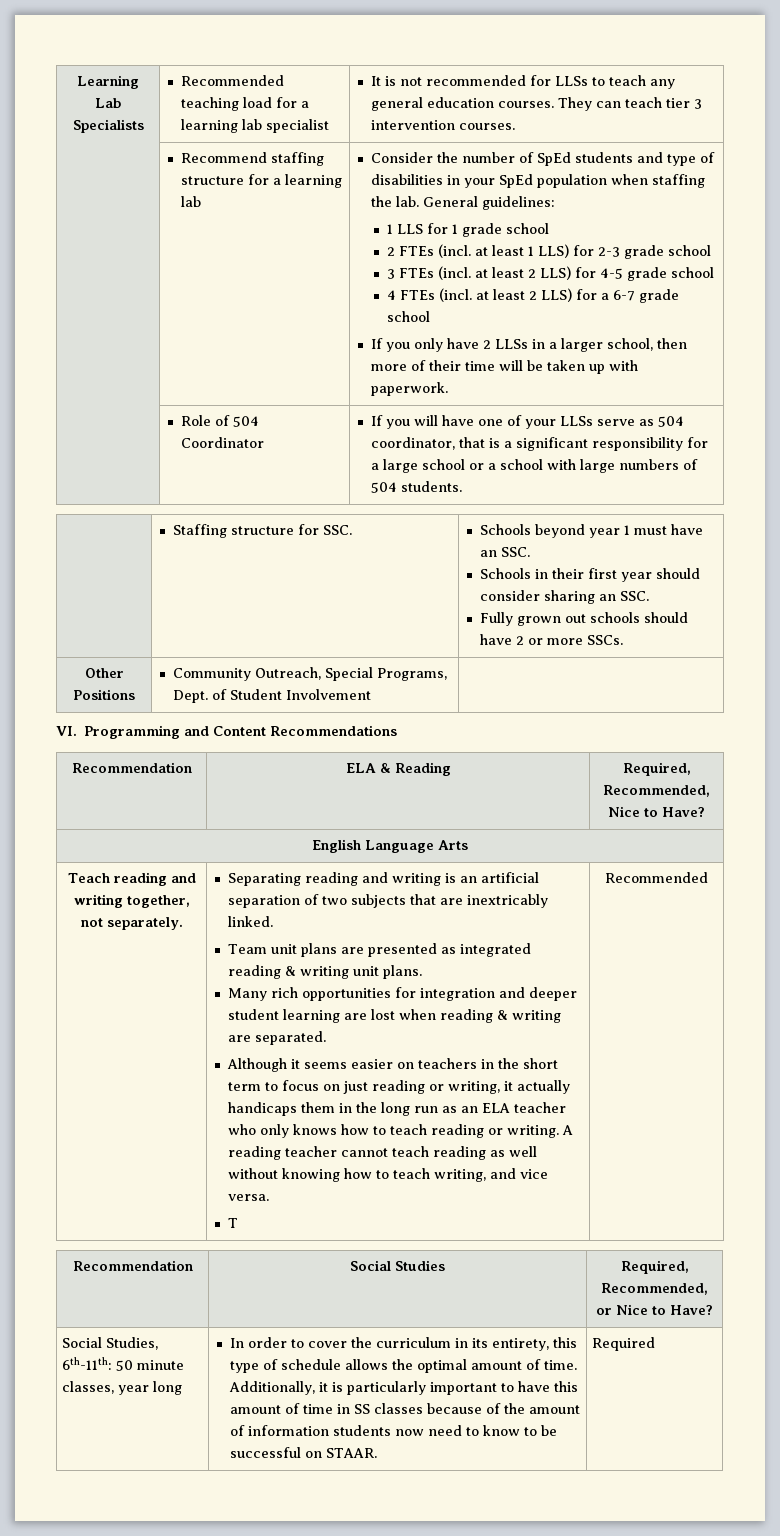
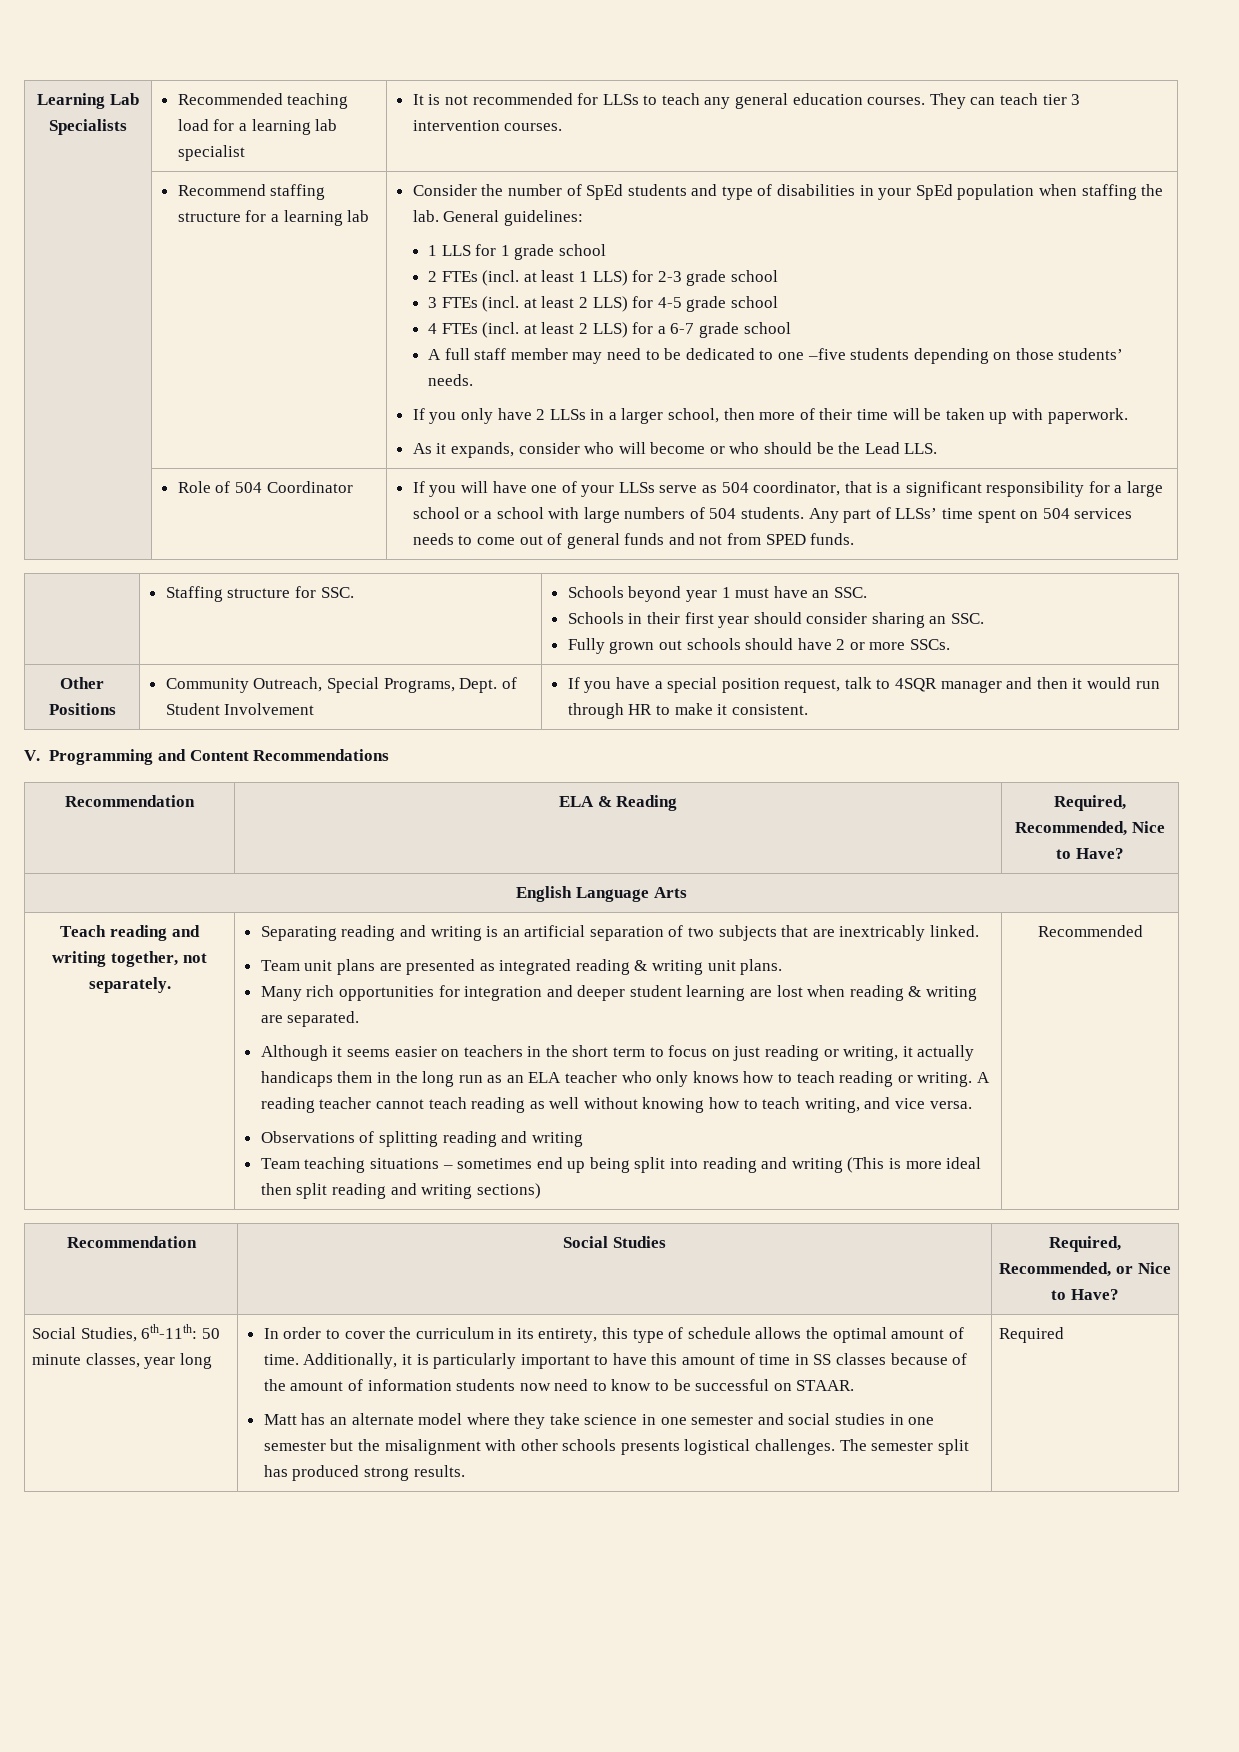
(430, 316) none -> [428,348,1124,364] [428,374,474,386] // A full staff member may need to be dedicated to one –five students depending on those students’ needs.
(449, 389) none -> [412,442,938,458] // As it expands, consider who will become or who should be the Lead LLS.
(463, 486) none -> [808,507,1133,523] [412,533,855,549] Any part of LLSs’ time spent on 504 services needs to come out of general funds and not from SPED funds.
[56,726,77,736] // VI. -> [567,677,1160,693] [567,703,808,719] [24,750,40,761] If you have a special position request, talk to 4SQR manager and then it would run through HR to make it consistent. // V.
[228,1218,239,1228] T -> [260,1131,583,1147] [260,1157,982,1173] [260,1183,541,1199] Observations of splitting reading and writing // Team teaching situations – sometimes end up being split into reading and writing (This is more ideal then split reading and writing sections)
(378, 1453) none -> [263,1413,935,1429] [263,1439,969,1455] [263,1465,465,1481] // Matt has an alternate model where they take science in one semester and social studies in one semester but the misalignment with other schools presents logistical challenges. The semester split has produced strong results.

